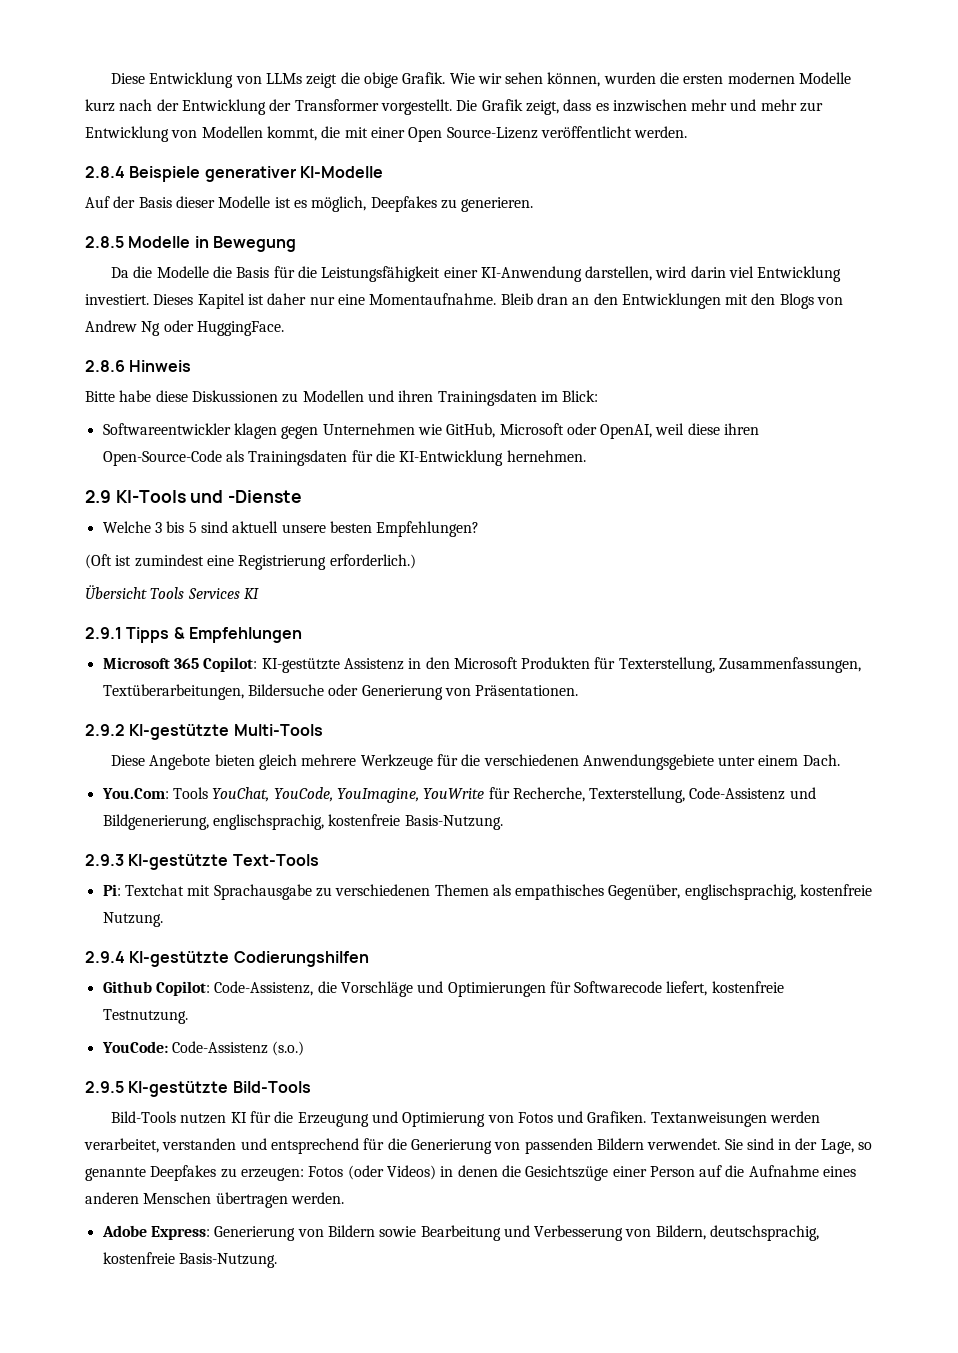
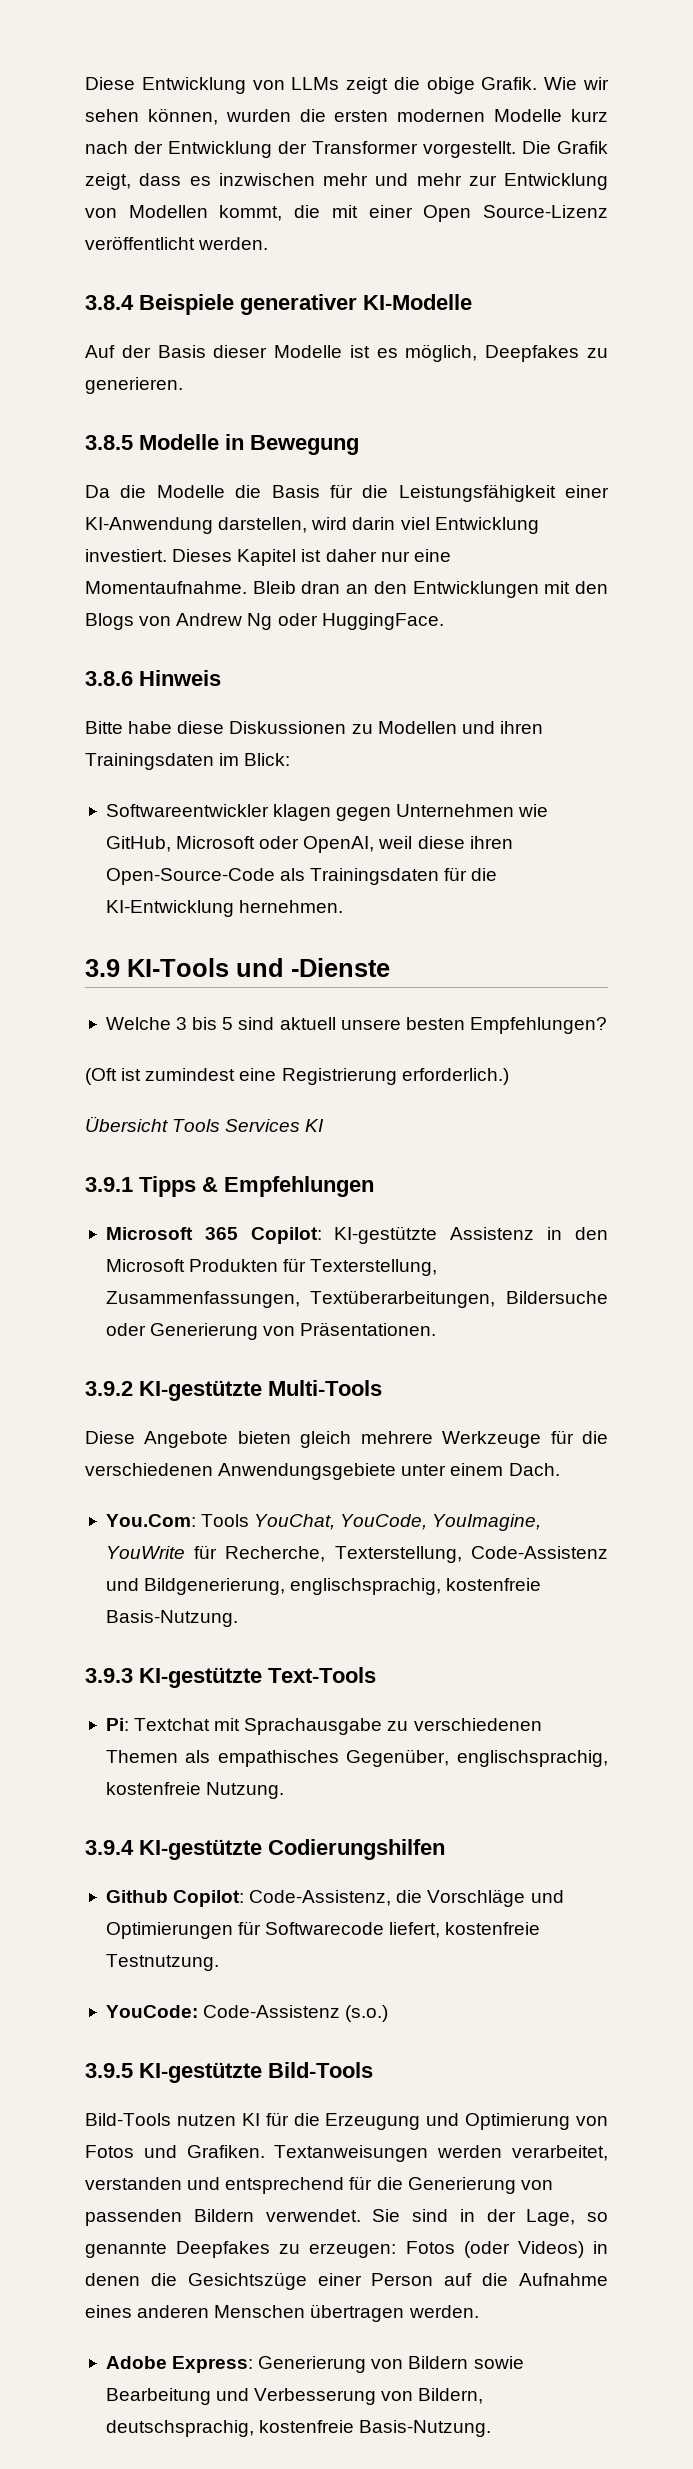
[85,166,125,178] 2.8.4 -> [85,295,134,310] 3.8.4
[85,236,124,248] 2.8.5 -> [85,435,133,450] 3.8.5
[85,360,125,372] 2.8.6 -> [85,671,133,686] 3.8.6
[85,490,111,503] 2.9 -> [85,959,120,977] 3.9
[85,627,122,639] 2.9.1 -> [85,1177,133,1192] 3.9.1
[85,724,125,736] 2.9.2 -> [85,1381,133,1396] 3.9.2
[85,854,124,866] 2.9.3 -> [85,1668,133,1683] 3.9.3
[85,951,125,963] 2.9.4 -> [85,1840,134,1855] 3.9.4
[85,1081,124,1093] 2.9.5 -> [85,2063,133,2078] 3.9.5

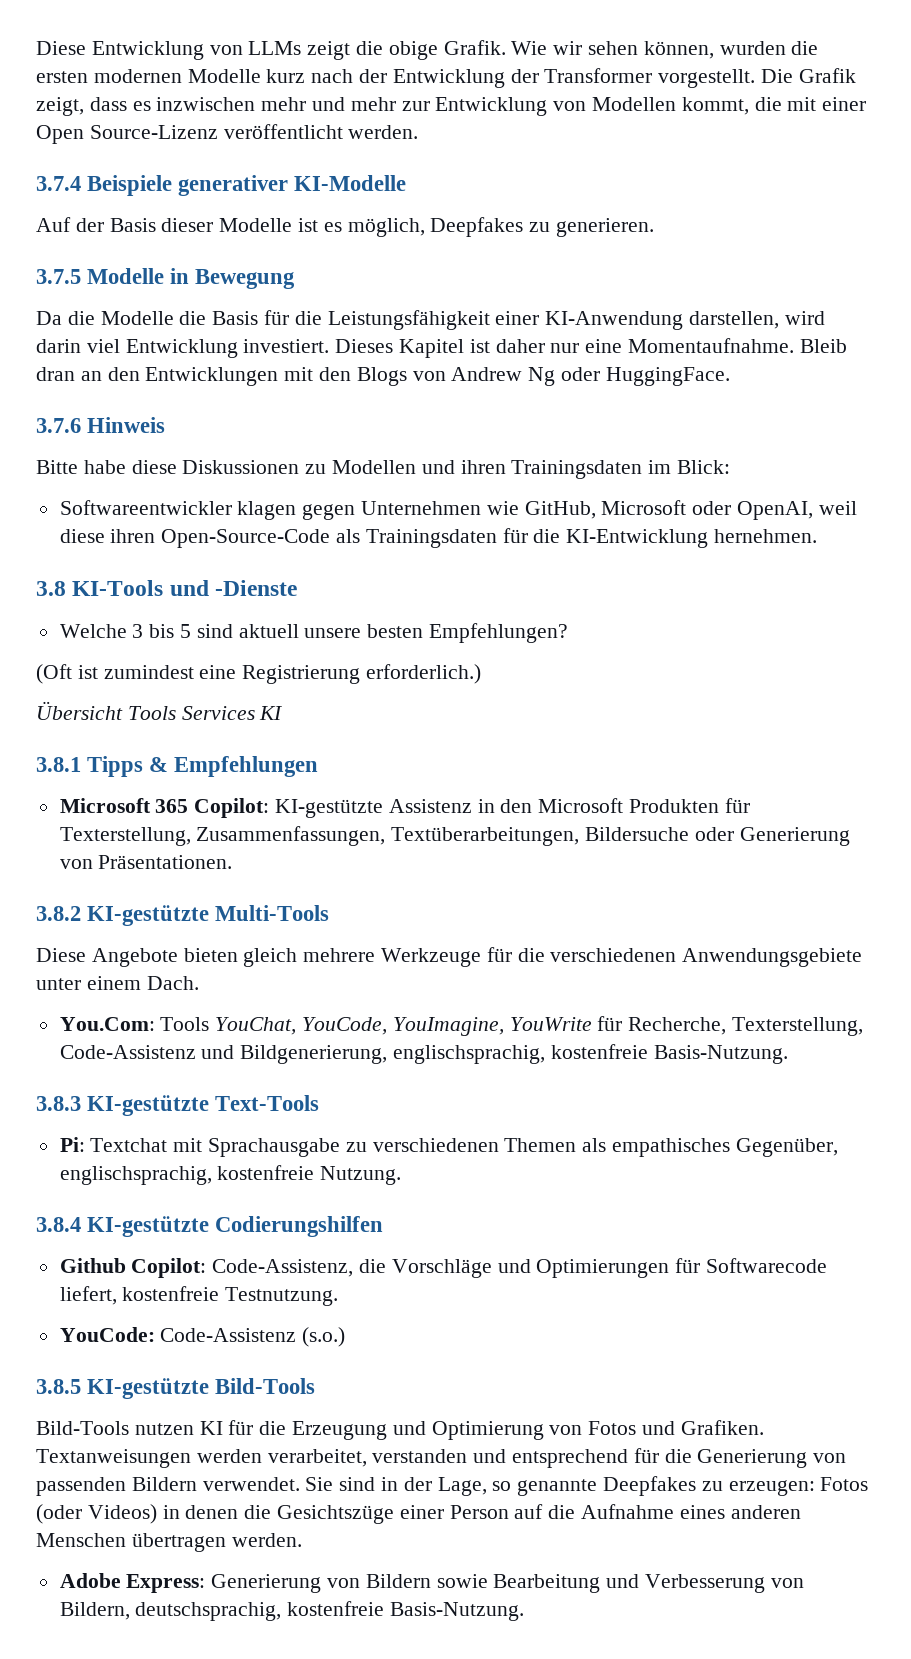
[85,295,134,310] 3.8.4 -> [36,176,81,191] 3.7.4
[85,435,133,450] 3.8.5 -> [36,269,81,284] 3.7.5
[85,671,133,686] 3.8.6 -> [36,418,81,433] 3.7.6
[85,959,120,977] 3.9 -> [36,581,66,596] 3.8
[85,1177,133,1192] 3.9.1 -> [36,757,81,772] 3.8.1
[85,1381,133,1396] 3.9.2 -> [36,906,81,921] 3.8.2
[85,1668,133,1683] 3.9.3 -> [36,1096,81,1111] 3.8.3
[85,1840,134,1855] 3.9.4 -> [36,1217,81,1232] 3.8.4
[85,2063,133,2078] 3.9.5 -> [36,1379,81,1394] 3.8.5

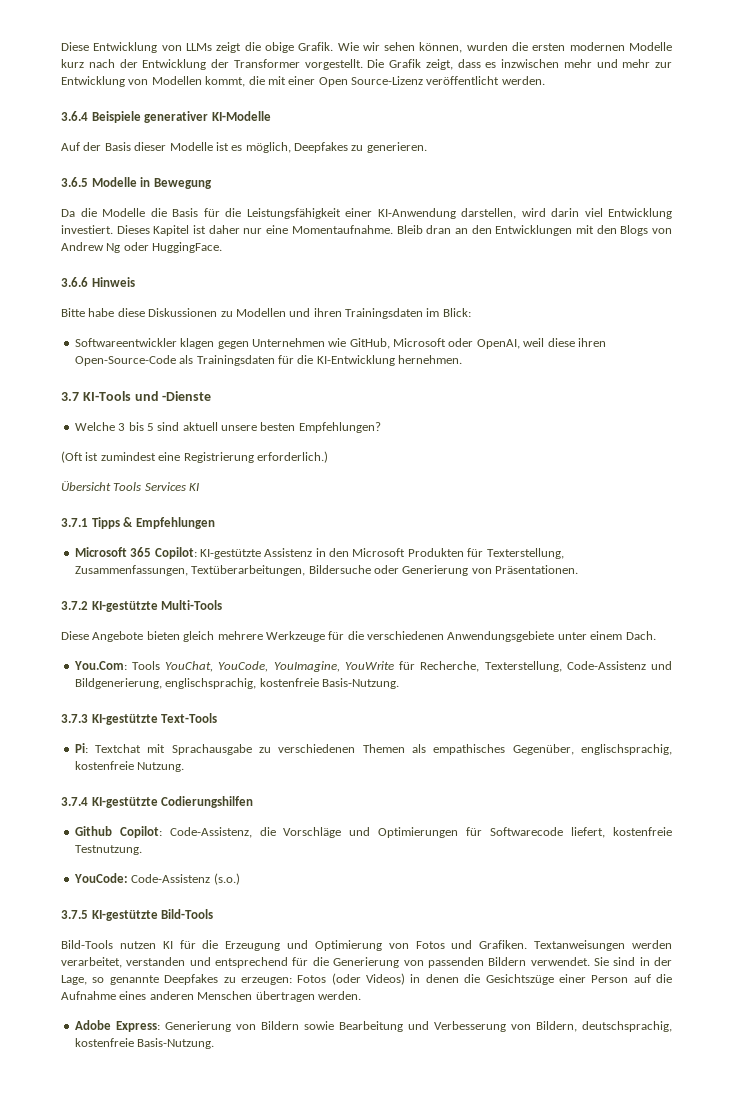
[36,176,81,191] 3.7.4 -> [61,111,88,121] 3.6.4
[36,269,81,284] 3.7.5 -> [61,177,88,187] 3.6.5
[36,418,81,433] 3.7.6 -> [61,277,88,287] 3.6.6
[36,581,66,596] 3.8 -> [61,392,79,401] 3.7
[36,757,81,772] 3.8.1 -> [61,518,88,527] 3.7.1
[36,906,81,921] 3.8.2 -> [61,601,88,610] 3.7.2
[36,1096,81,1111] 3.8.3 -> [61,714,88,723] 3.7.3
[36,1217,81,1232] 3.8.4 -> [61,797,88,806] 3.7.4
[36,1379,81,1394] 3.8.5 -> [61,910,88,919] 3.7.5

